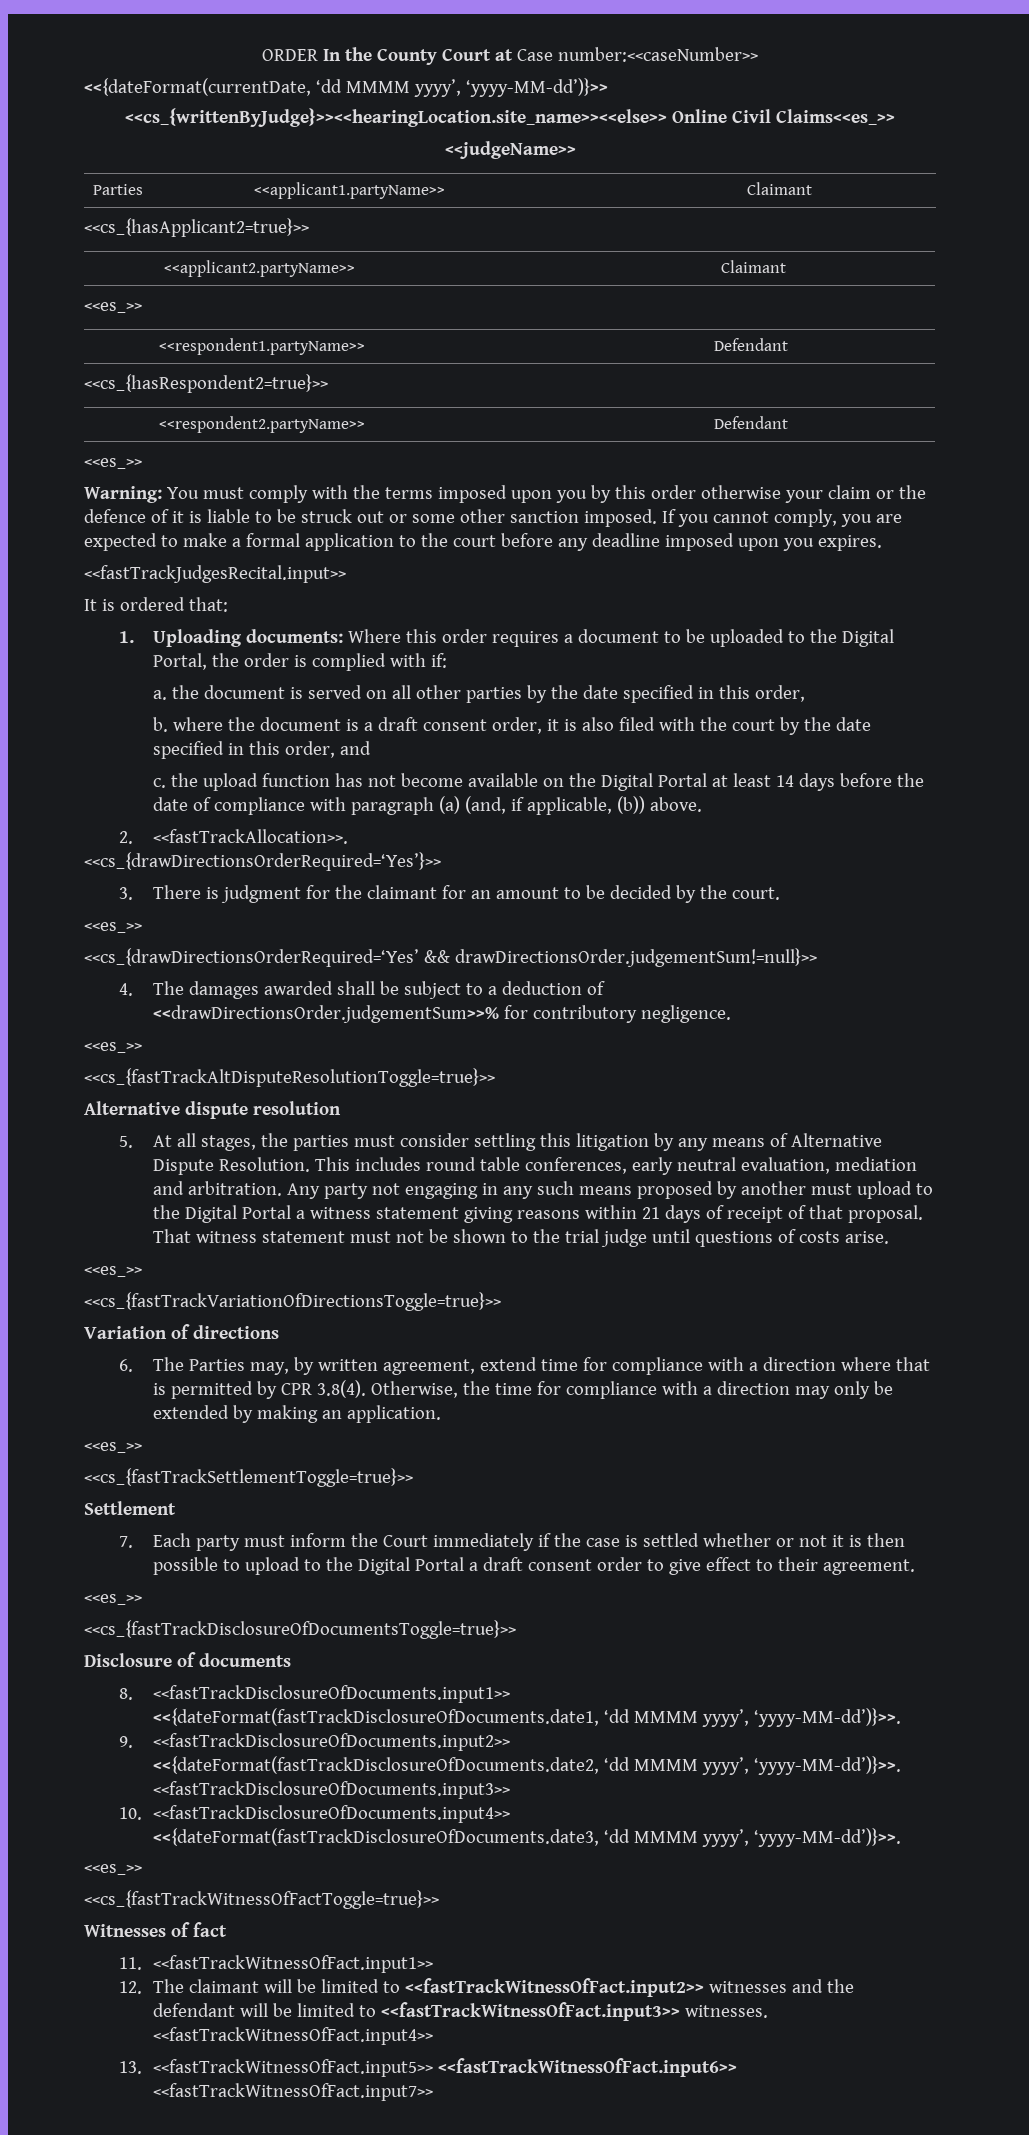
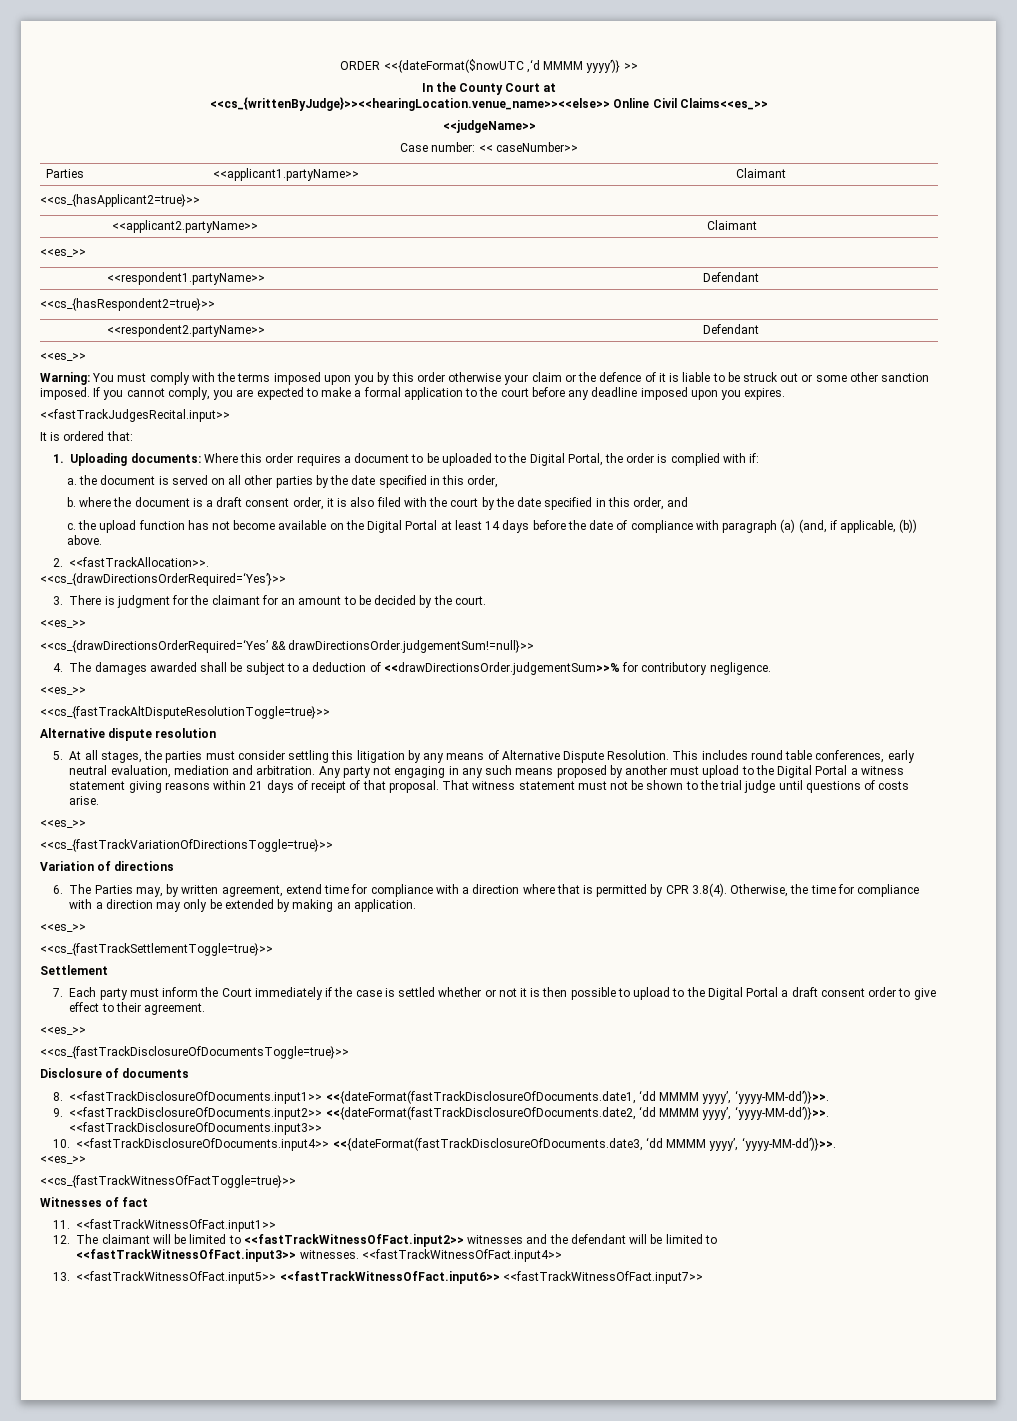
(319, 55) none -> [383,59,638,73] <<{dateFormat($nowUTC ,‘d MMMM yyyy’)} >> //
[516,47,758,62] [84,78,608,97] [125,108,668,127] Case number:<<caseNumber>> // <<{dateFormat(currentDate, ‘dd MMMM yyyy’, ‘yyyy-MM-dd’)}>> // <<cs_{writtenByJudge}>><<hearingLocation.site_name>><<else>> -> [210,97,611,111] // <<cs_{writtenByJudge}>><<hearingLocation.venue_name>><<else>>
(576, 150) none -> [400,142,578,152] // Case number: << caseNumber>>

